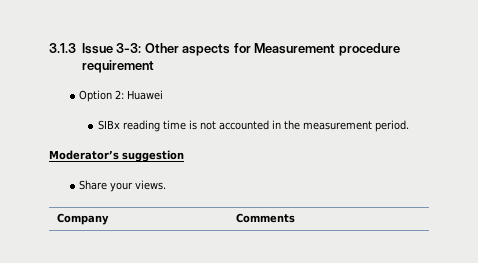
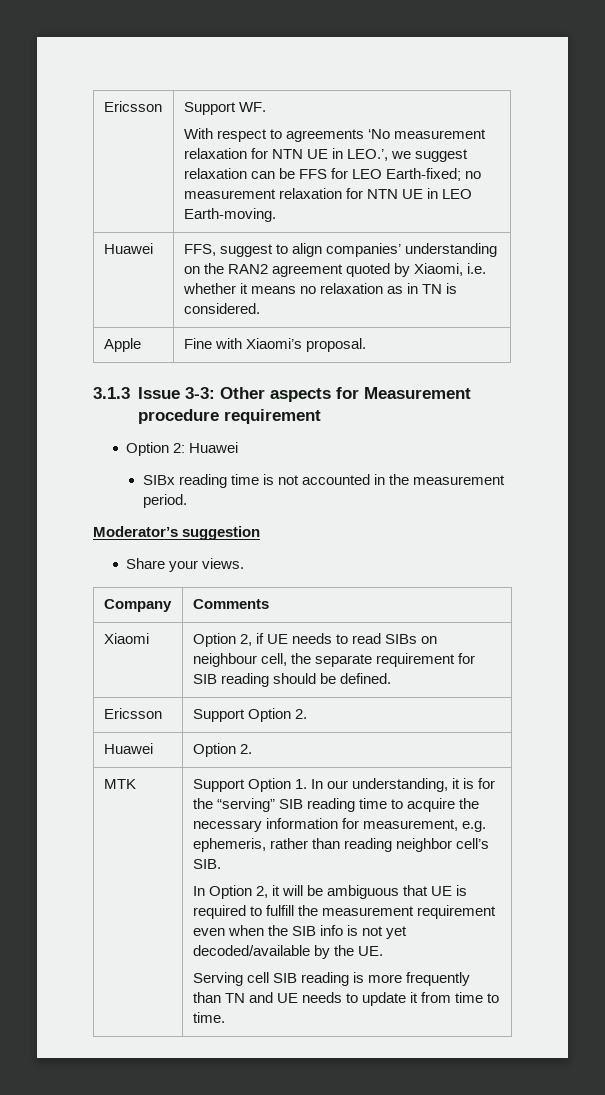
(49, 48) none -> [103,101,162,112] [183,102,266,115] [183,128,487,142] [183,148,469,162] [183,168,482,181] [183,188,473,199] [183,208,276,222] [103,243,153,254] [183,243,498,257] [183,263,487,277] [182,283,458,294] [183,303,260,314] [103,338,141,352] [183,338,366,352] Ericsson | Support WF. // With respect to agreements ‘No measurement relaxation for NTN UE in LEO.’, we suggest relaxation can be FFS for LEO Earth-fixed; no measurement relaxation for NTN UE in LEO Earth-moving. // Huawei | FFS, suggest to align companies’ understanding on the RAN2 agreement quoted by Xiaomi, i.e. whether it means no relaxation as in TN is considered. // Apple | Fine with Xiaomi’s proposal. //
(296, 218) none -> [103,633,149,644] [192,633,438,647] [192,653,476,667] [192,673,392,687] [103,708,162,719] [192,708,307,722] [103,743,153,754] [192,743,252,757] [103,779,136,789] [192,778,496,792] [192,798,480,812] [192,818,487,832] [192,838,490,852] [192,859,221,869] [192,885,468,899] [192,905,497,919] [192,925,408,939] [192,945,383,959] [192,972,471,986] [192,992,500,1006] [192,1012,225,1023] // Xiaomi | Option 2, if UE needs to read SIBs on neighbour cell, the separate requirement for SIB reading should be defined. // Ericsson | Support Option 2. // Huawei | Option 2. // MTK | Support Option 1. In our understanding, it is for the “serving” SIB reading time to acquire the necessary information for measurement, e.g. ephemeris, rather than reading neighbor cell’s SIB. // In Option 2, it will be ambiguous that UE is required to fulfill the measurement requirement even when the SIB info is not yet decoded/available by the UE. // Serving cell SIB reading is more frequently than TN and UE needs to update it from time to time.

